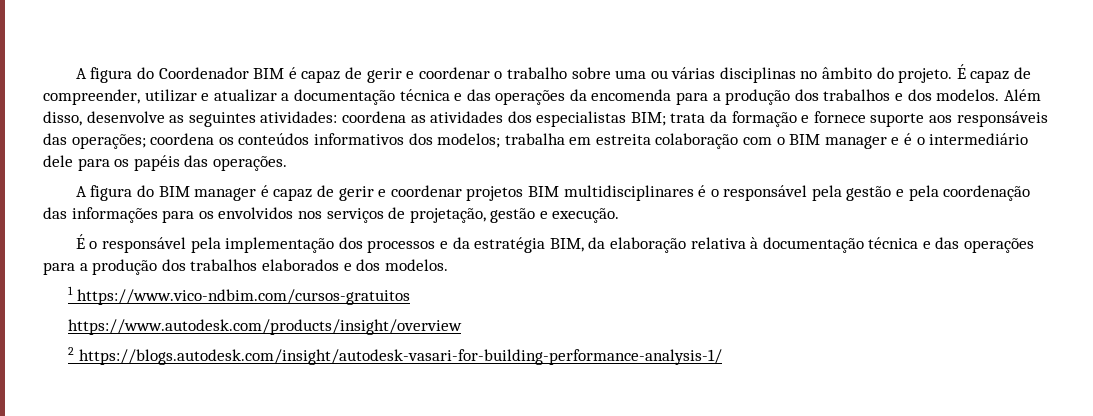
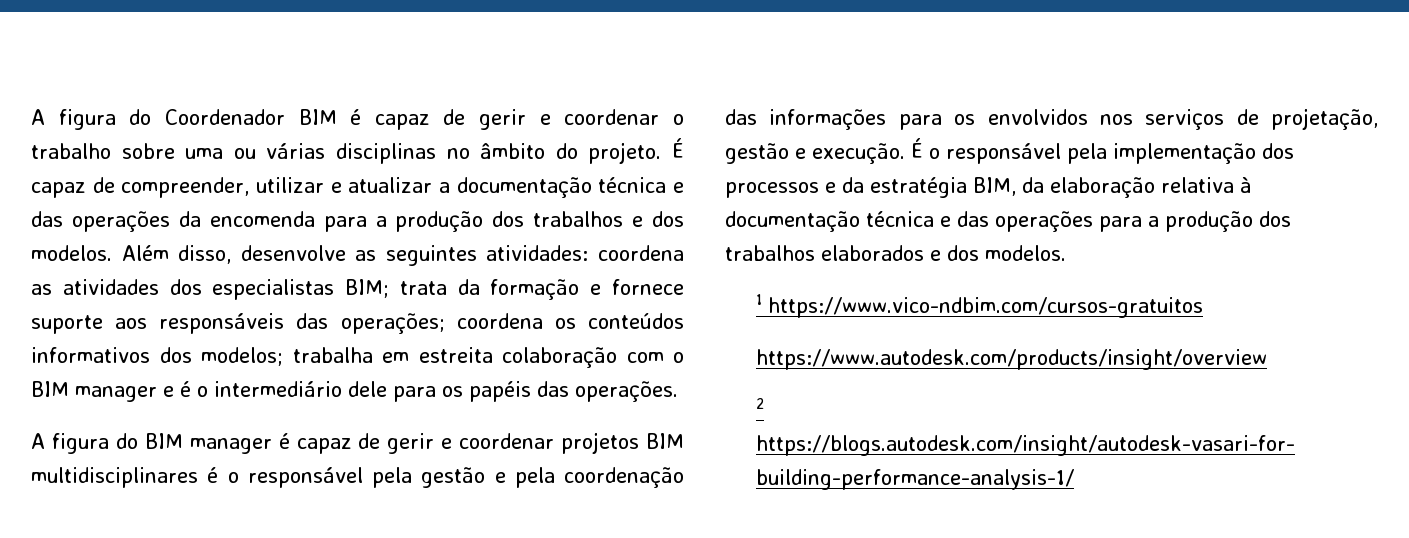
(620, 215) // -> (905, 153) none

